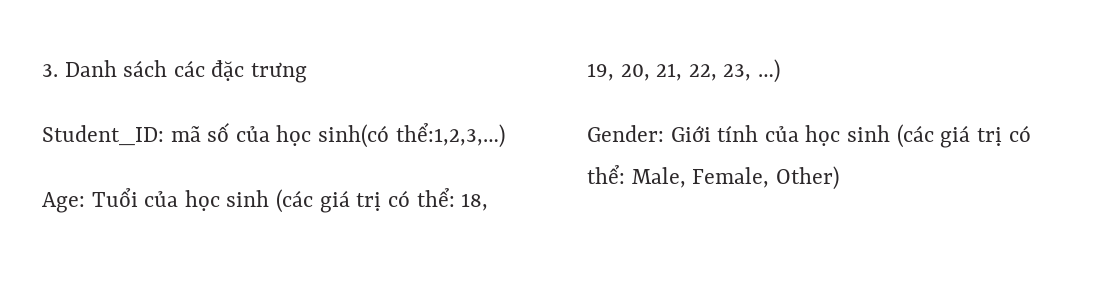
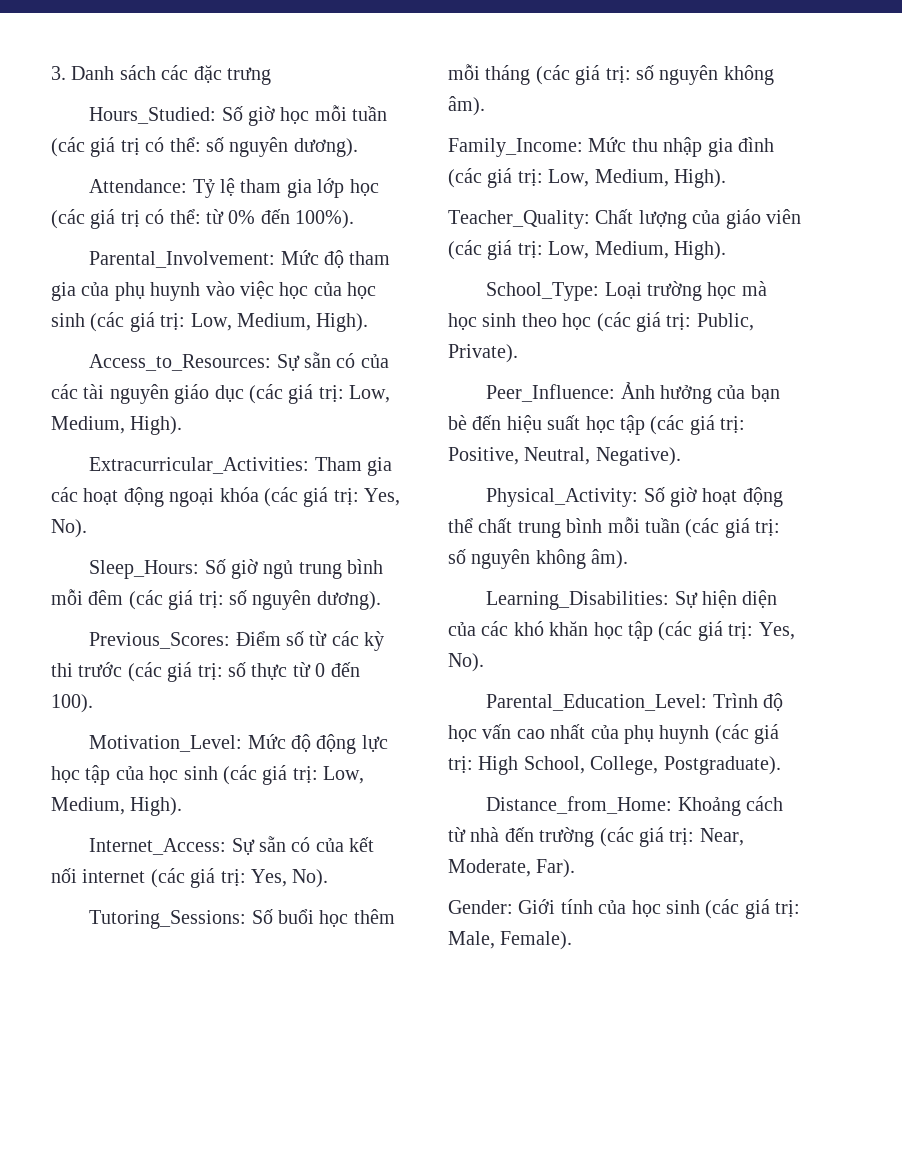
[42,123,505,148] [42,188,489,213] [587,59,781,83] Student_ID: mã số của học sinh(có thể:1,2,3,…) // Age: Tuổi của học sinh (các giá trị có thể: 18, 19, 20, 21, 22, 23, …) -> [89,105,388,126] [51,137,358,157] [89,178,379,198] [51,209,355,229] [89,250,391,268] [51,281,377,301] [51,312,369,332] [89,352,389,371] [51,384,391,404] [51,416,183,435] [89,457,392,476] [51,487,401,507] [51,519,87,538] [89,559,384,579] [51,589,381,610] [89,631,385,651] [51,662,360,682] [51,694,93,713] [89,734,388,754] [51,765,365,785] [51,797,183,816] [89,836,375,855] [51,868,329,888] [89,909,395,929] [448,64,774,85] [448,96,485,116] [448,137,774,157] [448,168,726,188] [448,209,801,229] [448,240,726,260] [486,281,767,301] [448,312,754,332] [448,344,518,363] [486,382,780,404] [448,415,746,435] [448,447,681,466] [486,487,783,507] [448,517,781,538] [448,549,629,569] [486,590,778,610] [448,621,795,641] [448,653,484,672] [486,693,783,711] [448,724,780,744] [448,756,781,775] [486,796,783,816] [448,827,744,847] [448,859,576,878] Hours_Studied: Số giờ học mỗi tuần (các giá trị có thể: số nguyên dương). // Attendance: Tỷ lệ tham gia lớp học (các giá trị có thể: từ 0% đến 100%). // Parental_Involvement: Mức độ tham gia của phụ huynh vào việc học của học sinh (các giá trị: Low, Medium, High). // Access_to_Resources: Sự sẵn có của các tài nguyên giáo dục (các giá trị: Low, Medium, High). // Extracurricular_Activities: Tham gia các hoạt động ngoại khóa (các giá trị: Yes, No). // Sleep_Hours: Số giờ ngủ trung bình mỗi đêm (các giá trị: số nguyên dương). // Previous_Scores: Điểm số từ các kỳ thi trước (các giá trị: số thực từ 0 đến 100). // Motivation_Level: Mức độ động lực học tập của học sinh (các giá trị: Low, Medium, High). // Internet_Access: Sự sẵn có của kết nối internet (các giá trị: Yes, No). // Tutoring_Sessions: Số buổi học thêm mỗi tháng (các giá trị: số nguyên không âm). // Family_Income: Mức thu nhập gia đình (các giá trị: Low, Medium, High). // Teacher_Quality: Chất lượng của giáo viên (các giá trị: Low, Medium, High). // School_Type: Loại trường học mà học sinh theo học (các giá trị: Public, Private). // Peer_Influence: Ảnh hưởng của bạn bè đến hiệu suất học tập (các giá trị: Positive, Neutral, Negative). // Physical_Activity: Số giờ hoạt động thể chất trung bình mỗi tuần (các giá trị: số nguyên không âm). // Learning_Disabilities: Sự hiện diện của các khó khăn học tập (các giá trị: Yes, No). // Parental_Education_Level: Trình độ học vấn cao nhất của phụ huynh (các giá trị: High School, College, Postgraduate). // Distance_from_Home: Khoảng cách từ nhà đến trường (các giá trị: Near, Moderate, Far).
[976,125,1031,146] [587,165,839,190] trị có thể: Male, Female, Other) -> [775,900,801,917] [448,931,573,950] trị: Male, Female).

